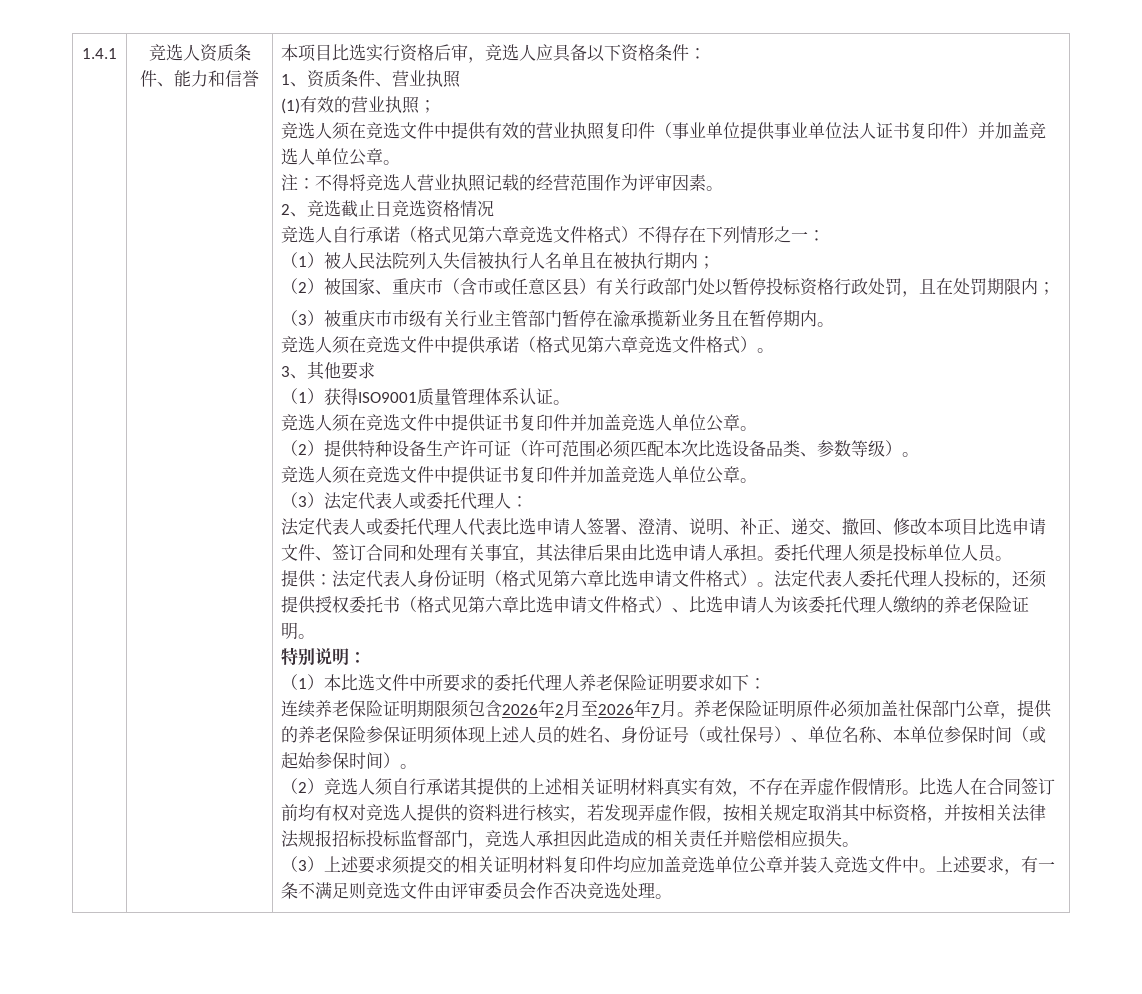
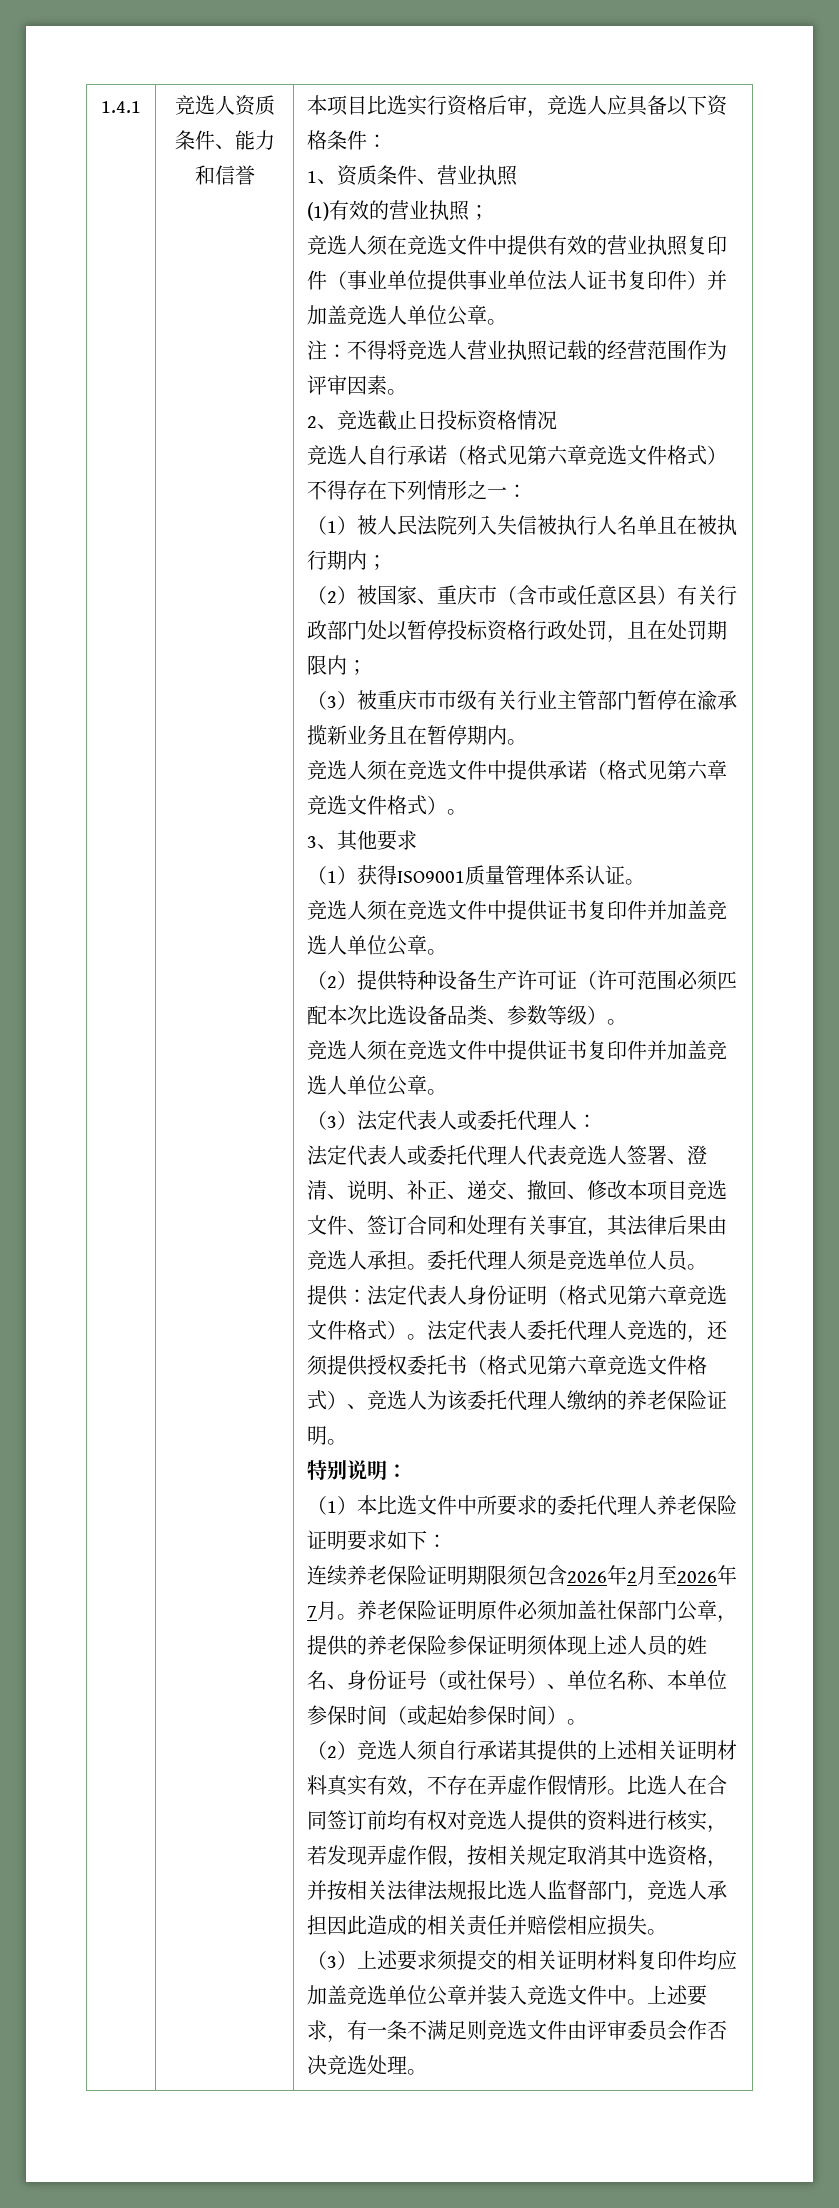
[392,200,427,217] 竞选 -> [437,410,479,430] 投标
[502,518,571,535] 比选申请 -> [567,1145,608,1165] 竞选
[978,518,1047,535] 比选申请 -> [687,1180,728,1200] 竞选
[638,544,707,561] 比选申请 -> [307,1250,348,1270] 竞选
[893,543,929,561] 投标 -> [567,1250,608,1270] 竞选
[604,570,673,587] 比选申请 -> [687,1285,728,1305] 竞选
[944,569,980,587] 投标 -> [627,1320,668,1340] 竞选
[519,596,588,613] 比选申请 -> [607,1355,648,1375] 竞选
[689,596,758,613] 比选申请 -> [367,1390,408,1410] 竞选
[876,804,895,821] 标 -> [647,1845,668,1865] 选
[332,829,402,847] 招标投标 -> [487,1880,548,1900] 比选人

